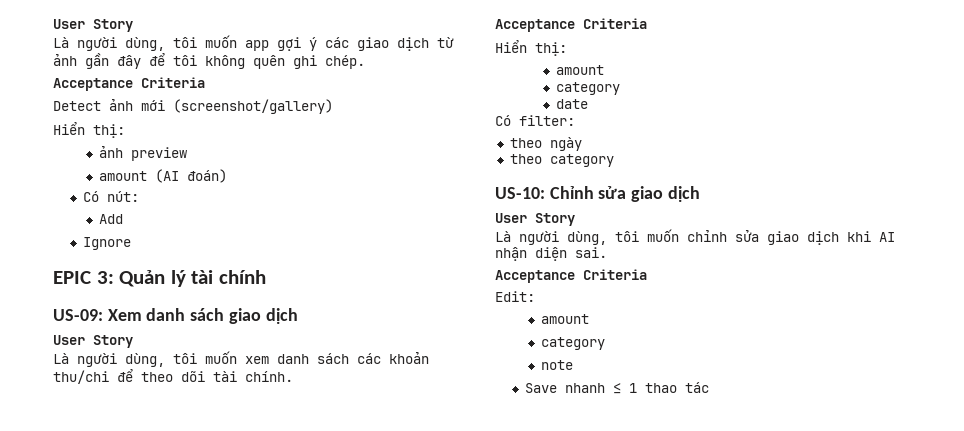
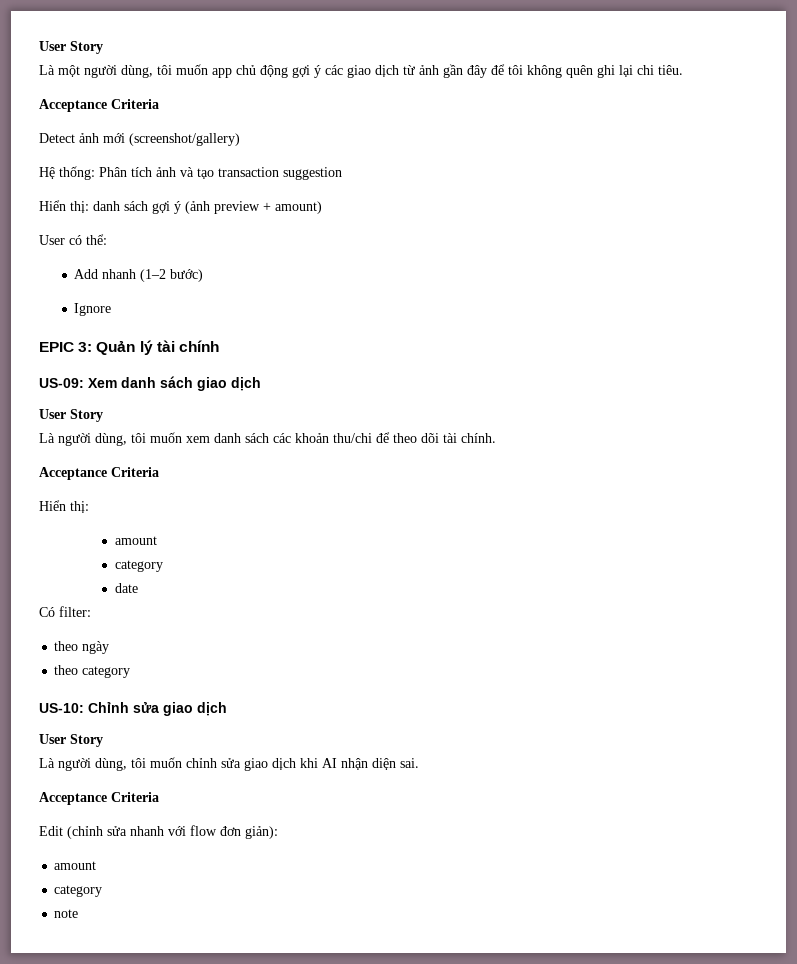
[53,19,133,32] [53,37,69,48] User Story // Là -> [39,41,103,54] [39,65,80,77] User Story // Là một
(269, 45) none -> [236,65,288,78] chủ động
[325,55,365,69] chép. -> [619,65,683,77] lại chi tiêu.
[53,122,125,138] [98,146,187,161] [98,169,227,183] [83,191,140,202] [98,214,123,224] Hiển thị: // ảnh preview // amount (AI đoán) // Có nút: // Add -> [39,166,342,180] [39,200,322,214] [39,234,107,245] [74,269,204,282] Hệ thống: Phân tích ảnh và tạo transaction suggestion // Hiển thị: danh sách gợi ý (ảnh preview + amount) // User có thể: // Add nhanh (1–2 bước)
[495,291,535,302] [540,314,589,324] [540,337,605,350] [540,360,573,370] [525,382,710,394] Edit: // amount // category // note // Save nhanh ≤ 1 thao tác -> [39,825,278,839] [54,861,97,870] [54,885,103,897] [54,909,79,918] Edit (chỉnh sửa nhanh với flow đơn giản): // amount // category // note

